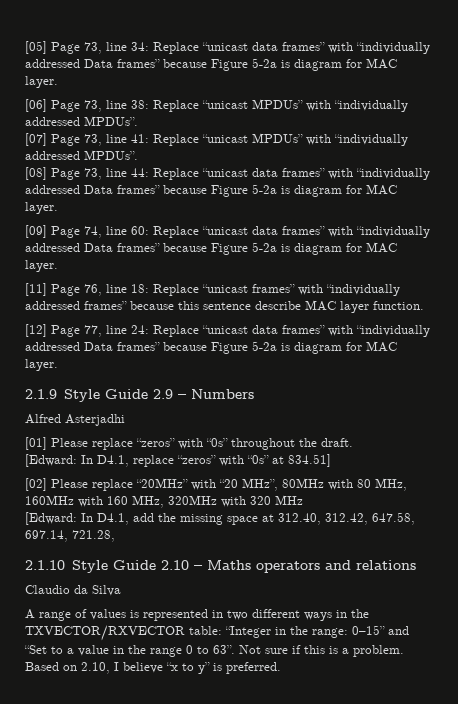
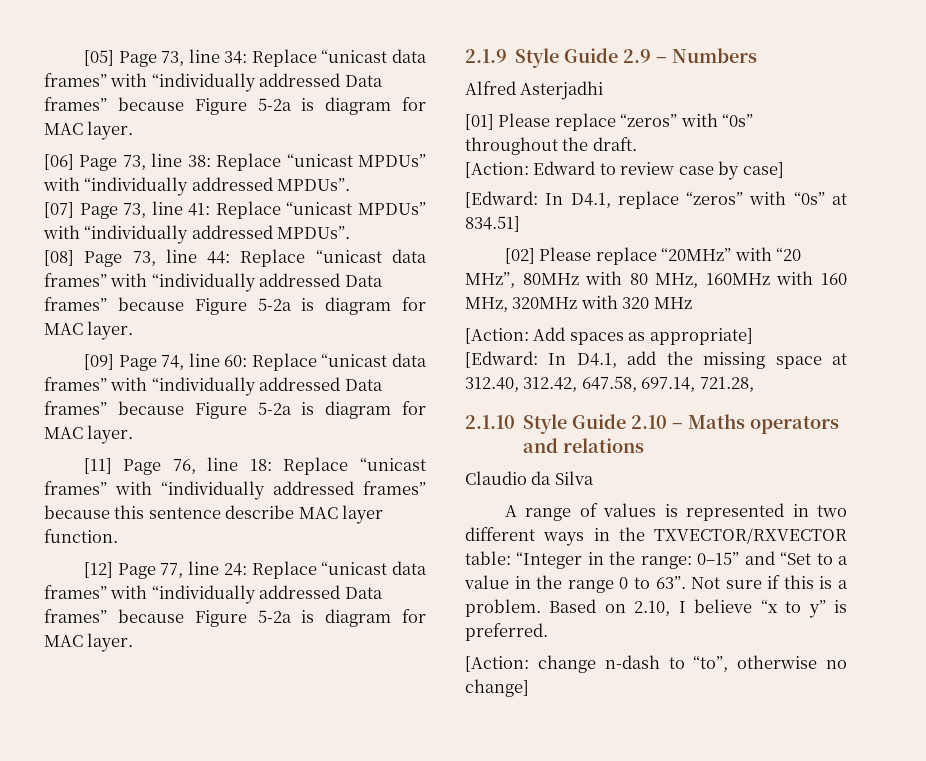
(353, 442) none -> [465,161,784,180] // [Action: Edward to review case by case]
(303, 500) none -> [465,327,753,345] // [Action: Add spaces as appropriate]
(281, 668) none -> [465,655,847,673] [465,679,529,697] // [Action: change n-dash to “to”, otherwise no change]

